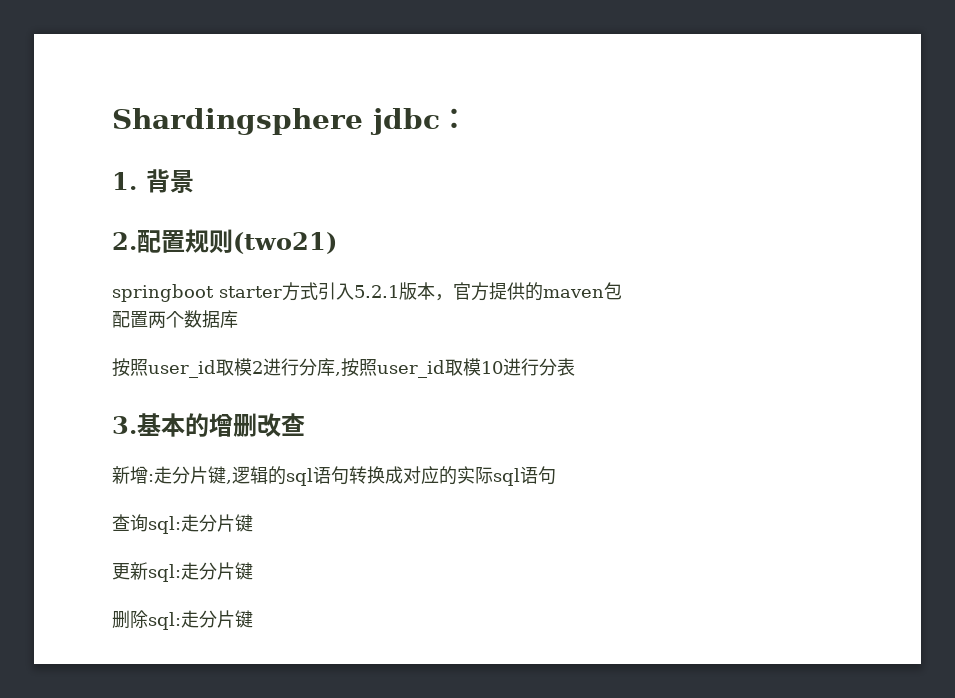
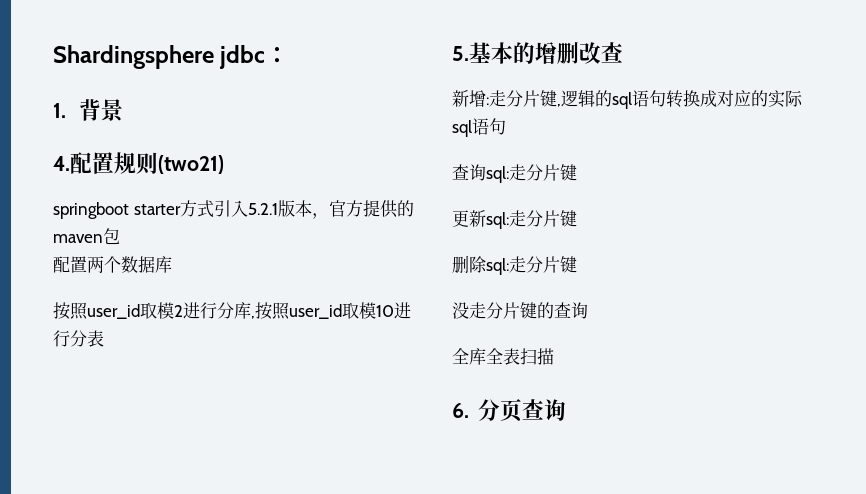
[112,232,137,250] 2. -> [53,156,70,171] 4.
[112,416,137,434] 3. -> [452,46,469,61] 5.
(253, 619) none -> [452,302,588,319] [452,348,554,365] [452,399,567,422] // 没走分片键的查询 // 全库全表扫描 // 6.分页查询

